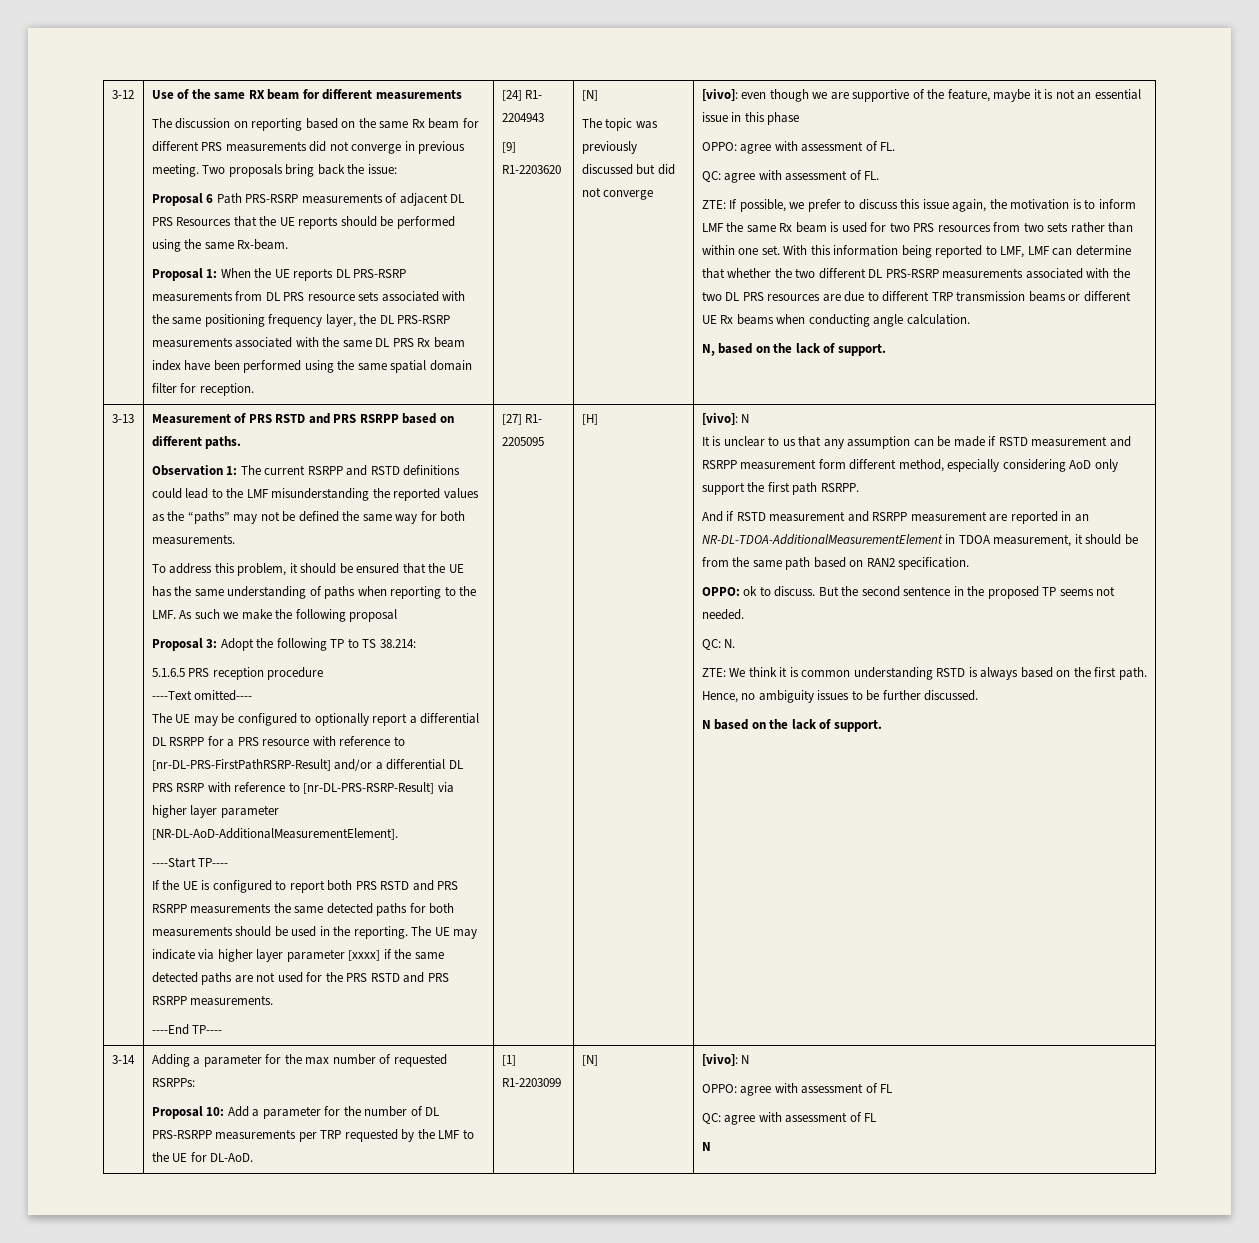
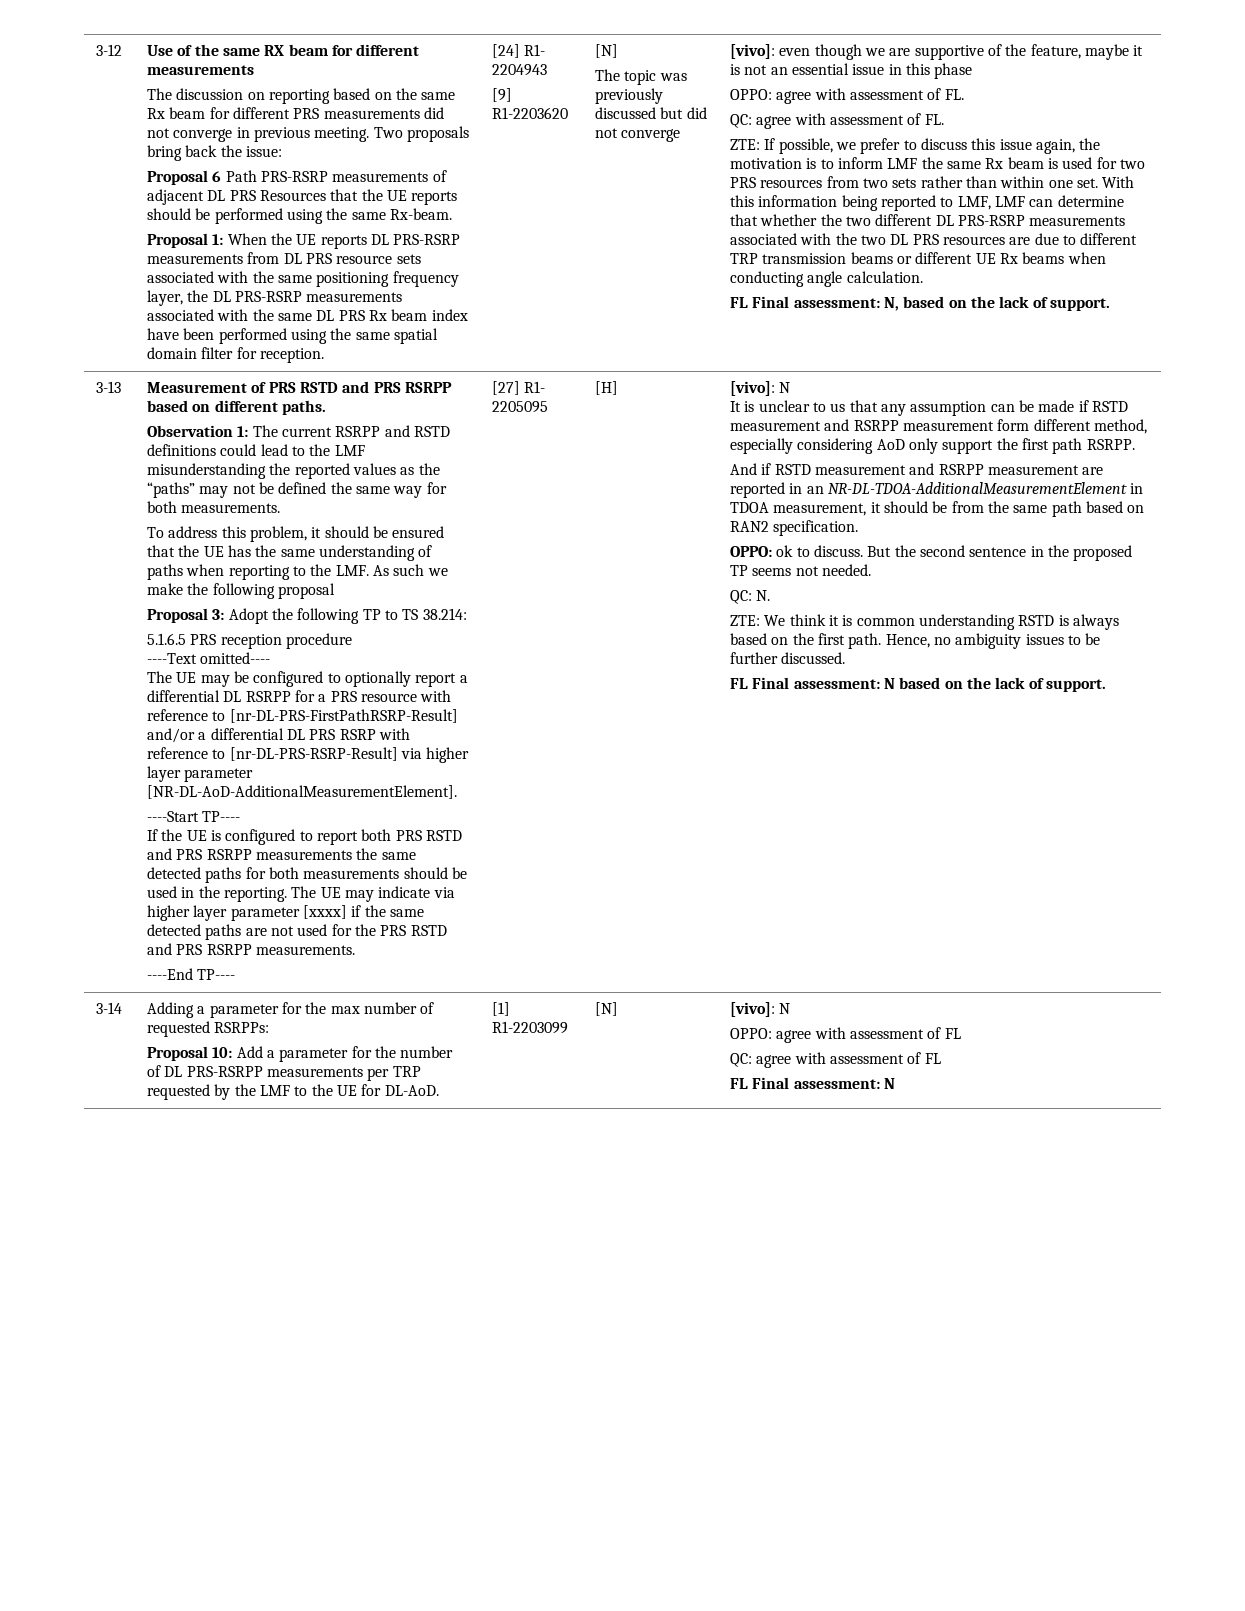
(970, 319) none -> [730,296,880,308] FL Final assessment:
(979, 695) none -> [730,677,880,689] FL Final assessment:
(877, 1117) none -> [730,1077,880,1089] FL Final assessment:

